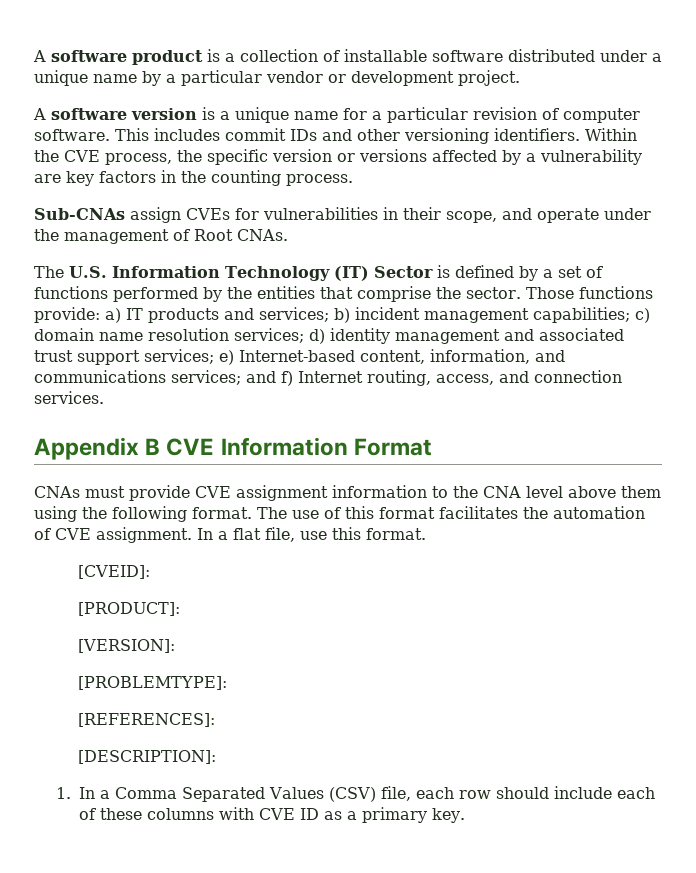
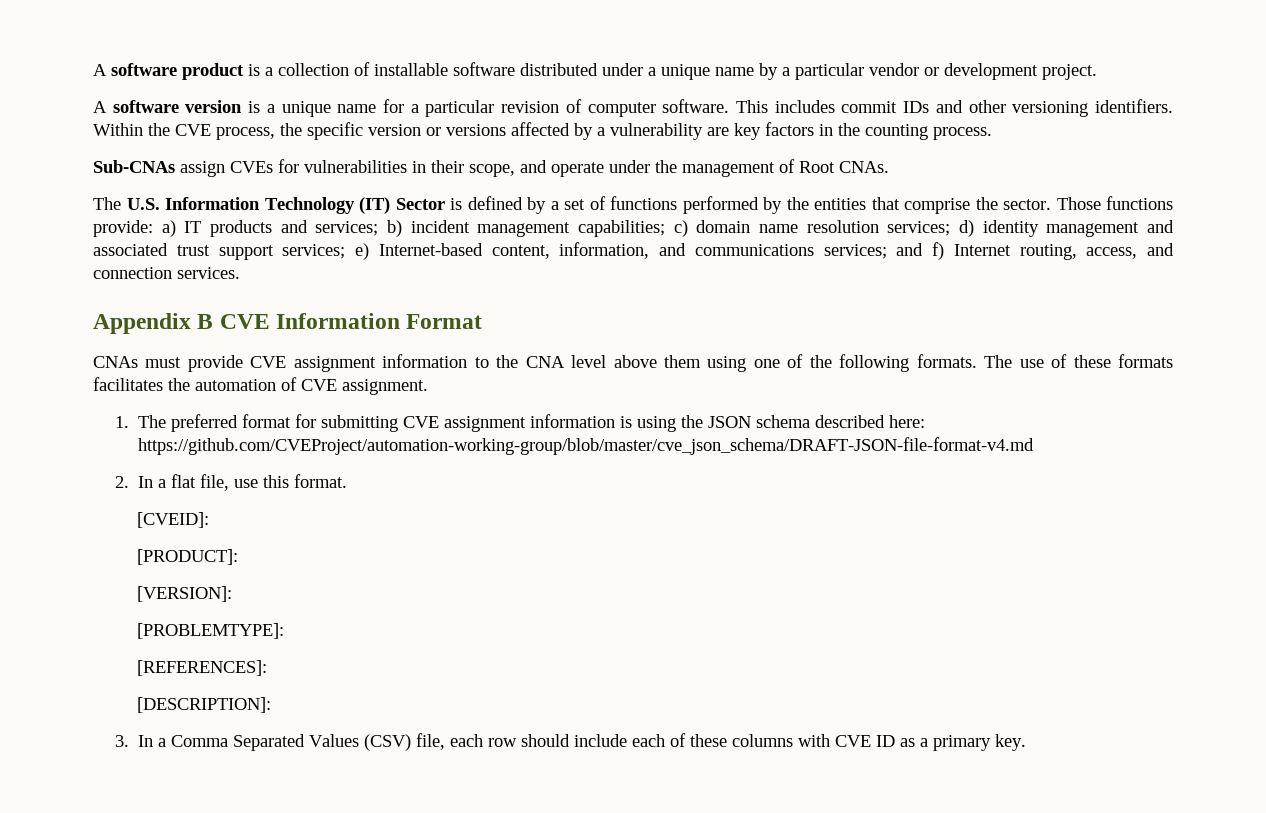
(77, 514) none -> [753,354,804,368] one of
[192,507,252,519] format. -> [916,354,977,368] formats.
[345,506,435,519] this format -> [1073,354,1174,368] these formats
(192, 535) none -> [115,414,926,432] [138,437,1035,455] [115,476,130,488] // 1. The preferred format for submitting CVE assignment information is using the JSON schema described here: https://github.com/CVEProject/automation-working-group/blob/master/cve_json_schema/DRAFT-JSON-file-format-v4.md // 2.
[55,787,71,799] 1. -> [115,735,130,747] 3.

